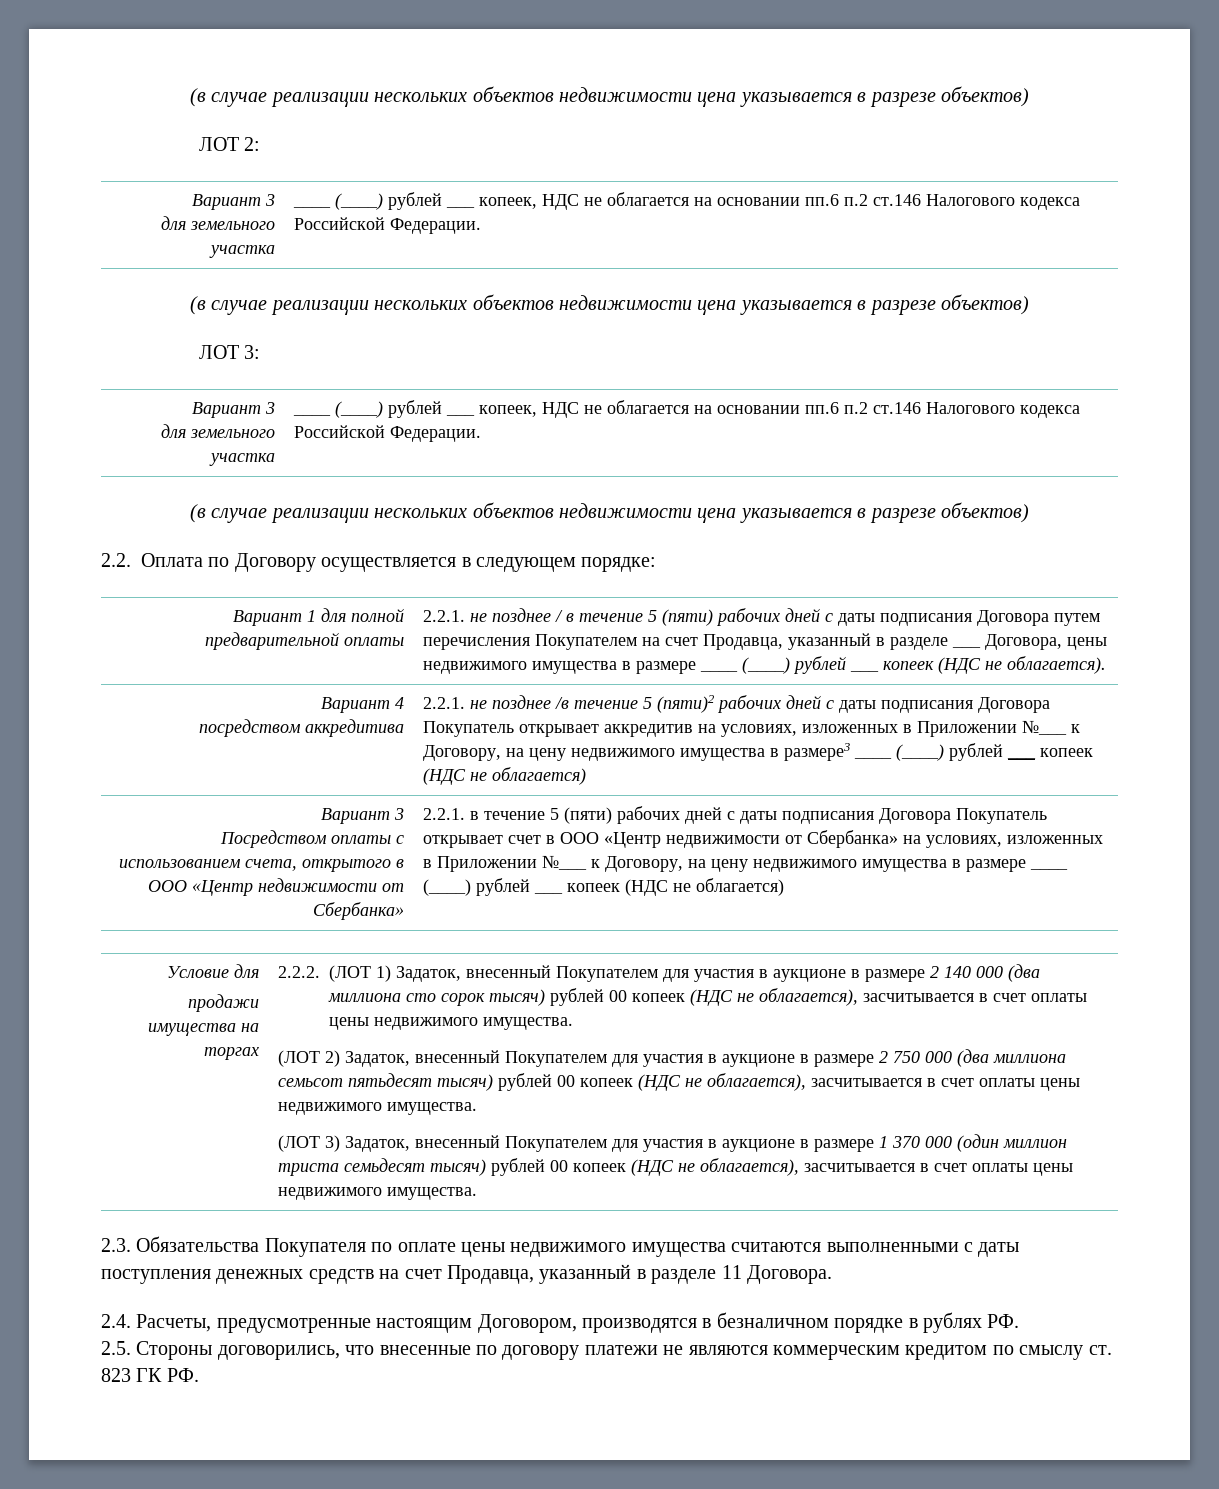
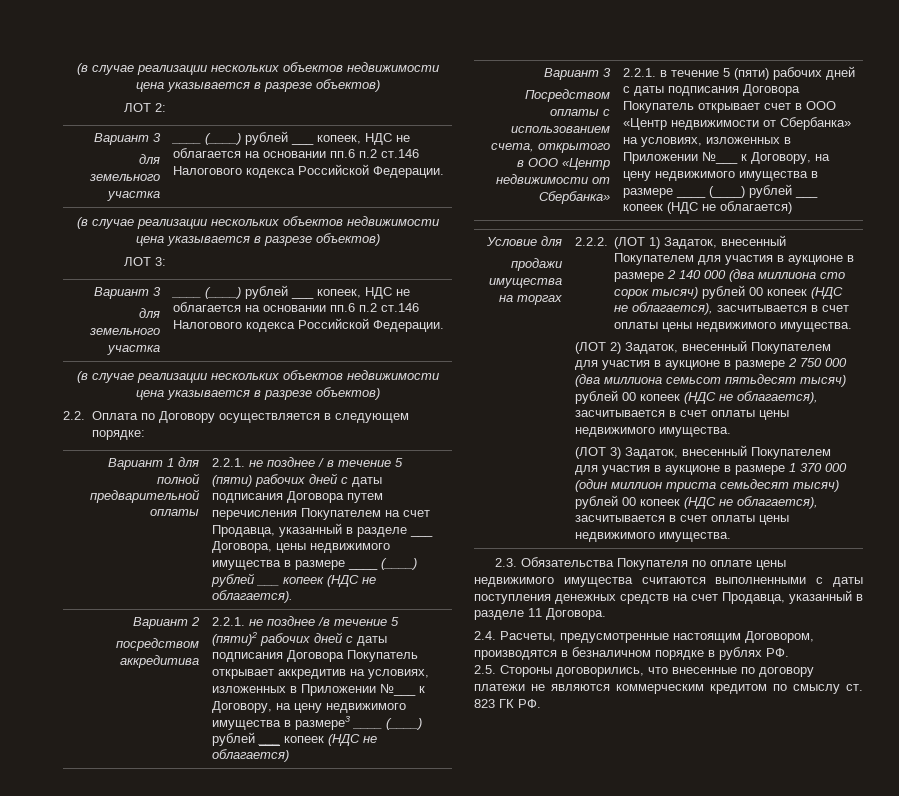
[394,697,404,709] 4 -> [191,617,201,626] 2

